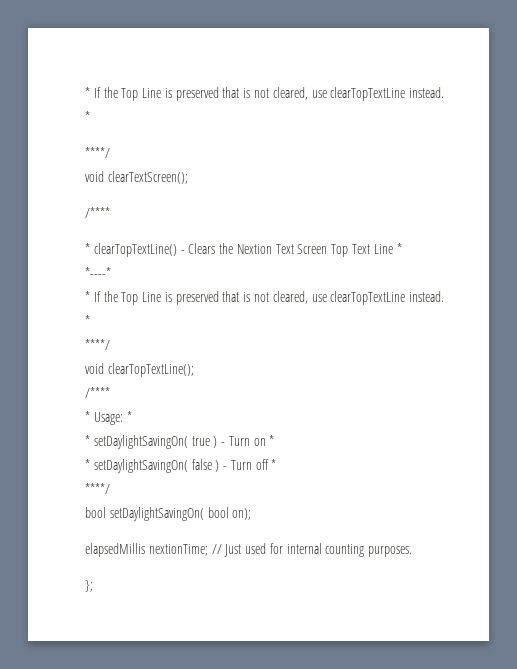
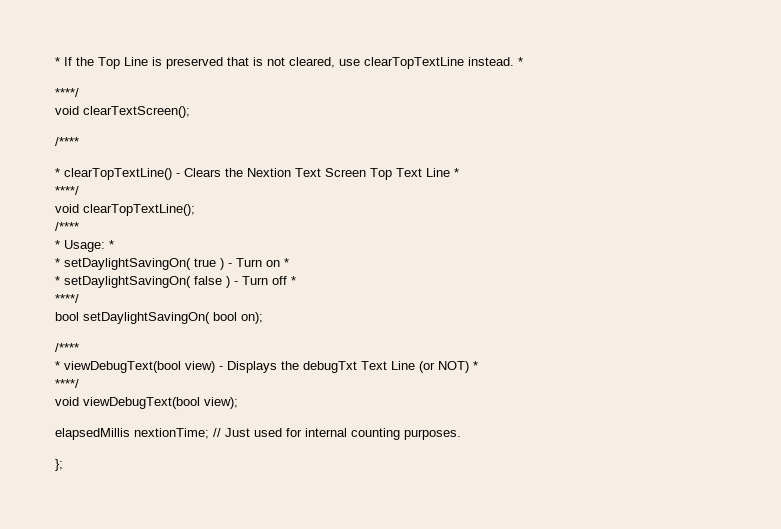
[85,267,111,278] [85,291,445,305] [85,315,90,326] // *----* // * If the Top Line is preserved that is not cleared, use clearTopTextLine instead. * -> (459, 172) none
(252, 514) none -> [55,343,79,352] [55,361,478,373] [55,379,79,388] [55,397,238,409] // /**** // * viewDebugText(bool view) - Displays the debugTxt Text Line (or NOT) * // ****/ // void viewDebugText(bool view);

